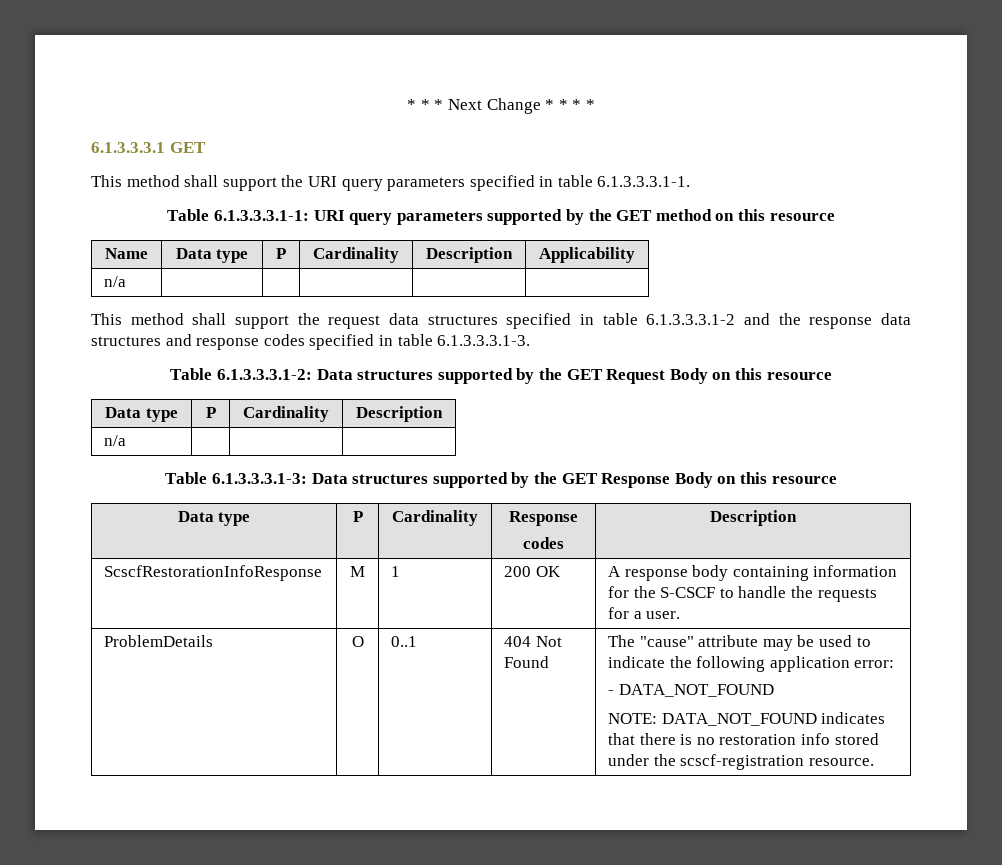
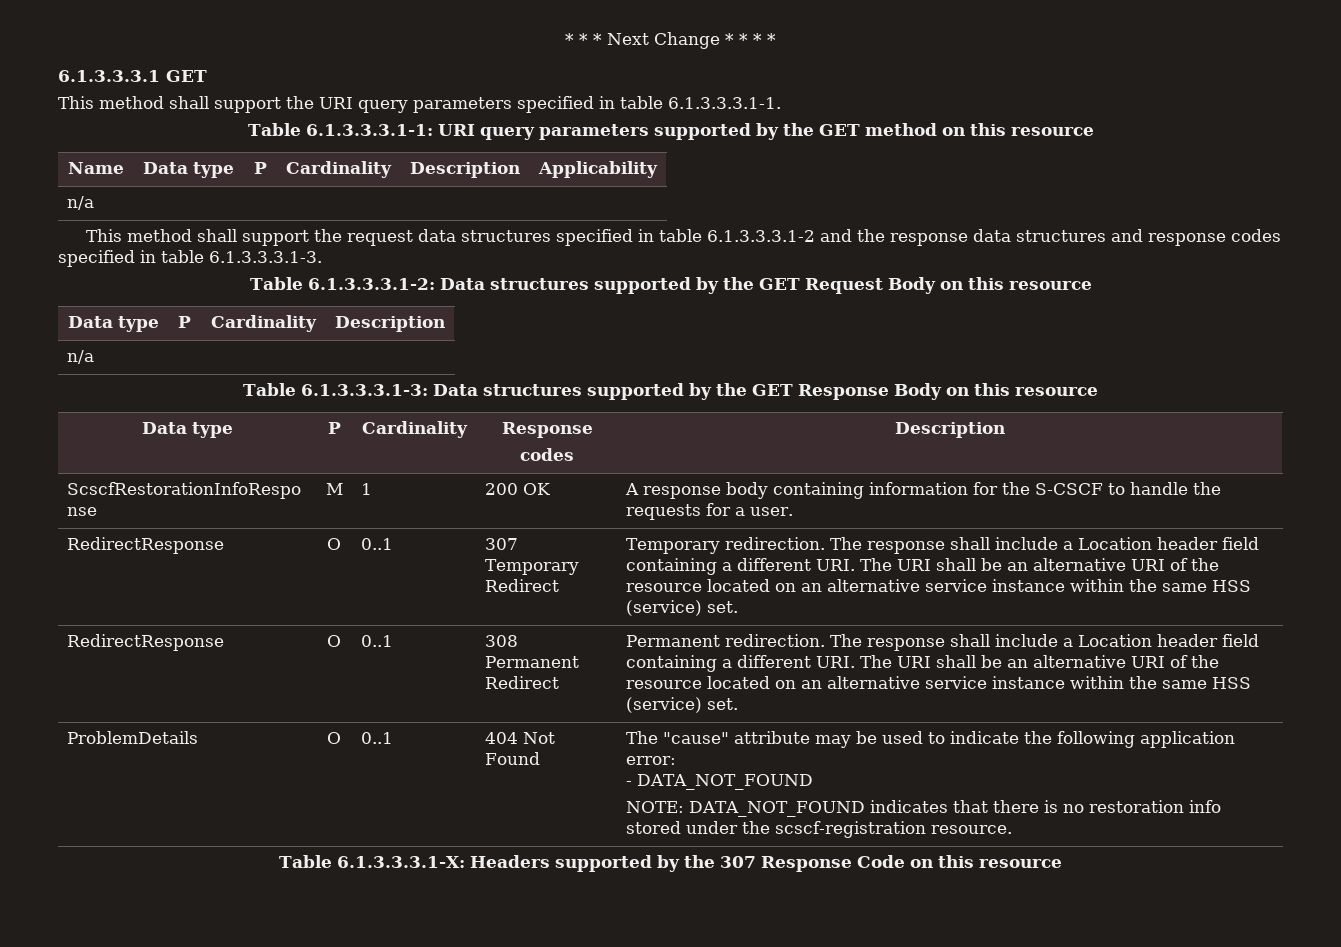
(681, 615) none -> [67,537,225,554] [327,538,341,550] [361,538,394,550] [485,538,519,550] [485,559,580,575] [485,579,560,592] [626,537,1260,554] [626,558,1220,575] [626,579,1252,592] [626,600,739,616] [67,634,225,651] [327,635,341,647] [361,635,394,647] [485,635,519,647] [485,656,580,668] [485,676,560,689] [626,634,1260,651] [626,655,1220,672] [626,676,1252,689] [626,697,739,713] // RedirectResponse | O | 0..1 | 307 Temporary Redirect | Temporary redirection. The response shall include a Location header field containing a different URI. The URI shall be an alternative URI of the resource located on an alternative service instance within the same HSS (service) set. // RedirectResponse | O | 0..1 | 308 Permanent Redirect | Permanent redirection. The response shall include a Location header field containing a different URI. The URI shall be an alternative URI of the resource located on an alternative service instance within the same HSS (service) set.
(874, 762) none -> [279,855,1062,872] // Table 6.1.3.3.3.1-X: Headers supported by the 307 Response Code on this resource

